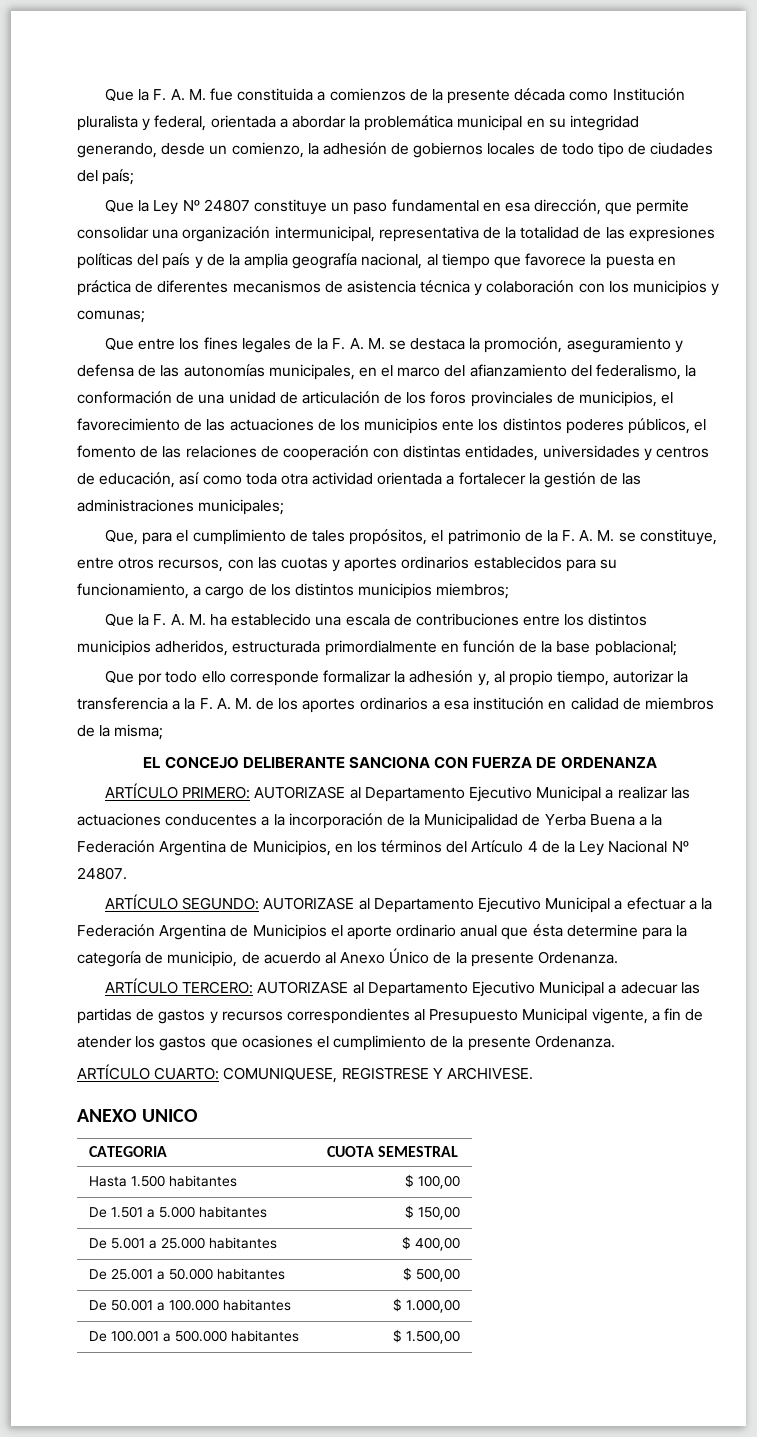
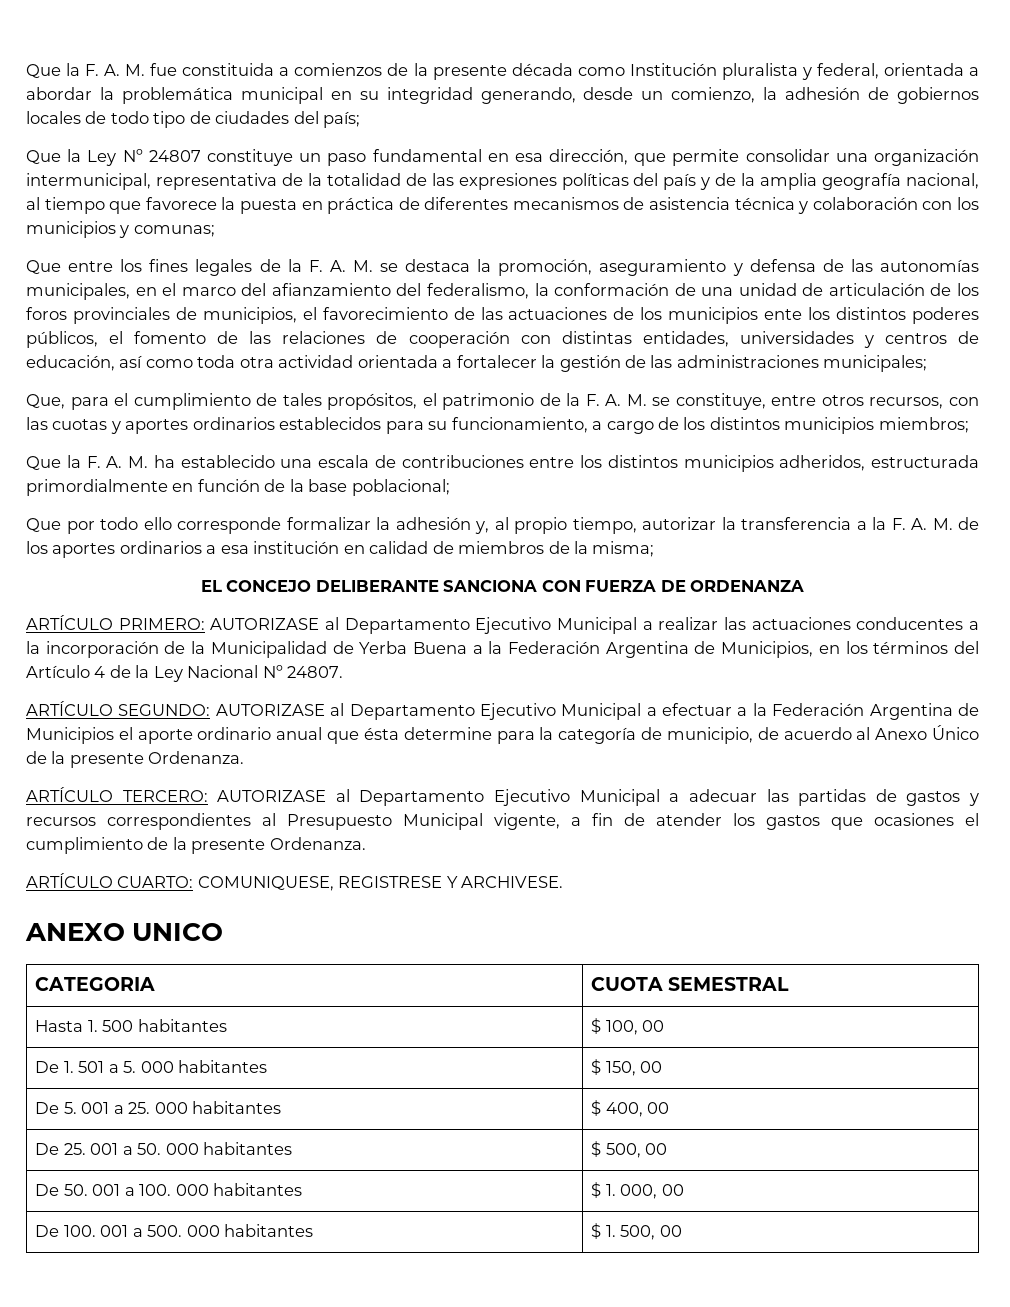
[130,1175,237,1187] [405,1174,461,1189] [88,1206,267,1218] [405,1205,461,1220] [88,1237,277,1249] [402,1236,461,1251] [88,1268,285,1280] [403,1267,461,1282] [88,1299,291,1311] [393,1298,461,1313] [88,1330,299,1342] [393,1329,461,1344] 1.500 habitantes | $ 100,00 // De 1.501 a 5.000 habitantes | $ 150,00 // De 5.001 a 25.000 habitantes | $ 400,00 // De 25.001 a 50.000 habitantes | $ 500,00 // De 50.001 a 100.000 habitantes | $ 1.000,00 // De 100.001 a 500.000 habitantes | $ 1.500,00 -> [87,1019,227,1032] [591,1018,665,1035] [35,1060,268,1073] [591,1059,663,1076] [35,1101,282,1114] [591,1100,670,1117] [35,1142,293,1155] [591,1141,668,1158] [35,1183,303,1196] [591,1182,684,1199] [35,1224,314,1237] [591,1223,682,1240] 1. 500 habitantes | $ 100, 00 // De 1. 501 a 5. 000 habitantes | $ 150, 00 // De 5. 001 a 25. 000 habitantes | $ 400, 00 // De 25. 001 a 50. 000 habitantes | $ 500, 00 // De 50. 001 a 100. 000 habitantes | $ 1. 000, 00 // De 100. 001 a 500. 000 habitantes | $ 1. 500, 00

